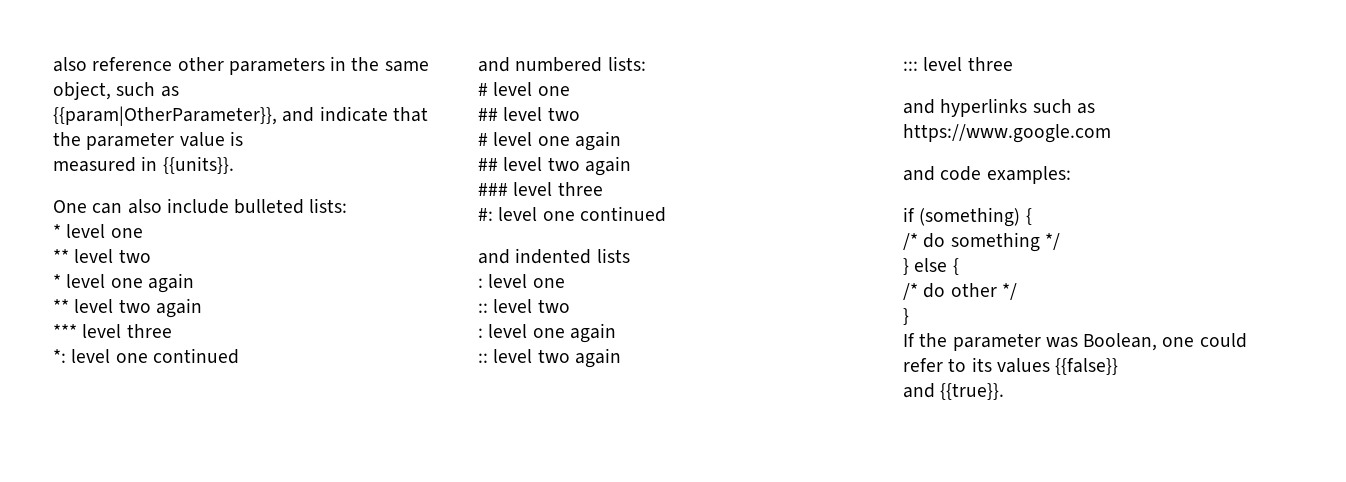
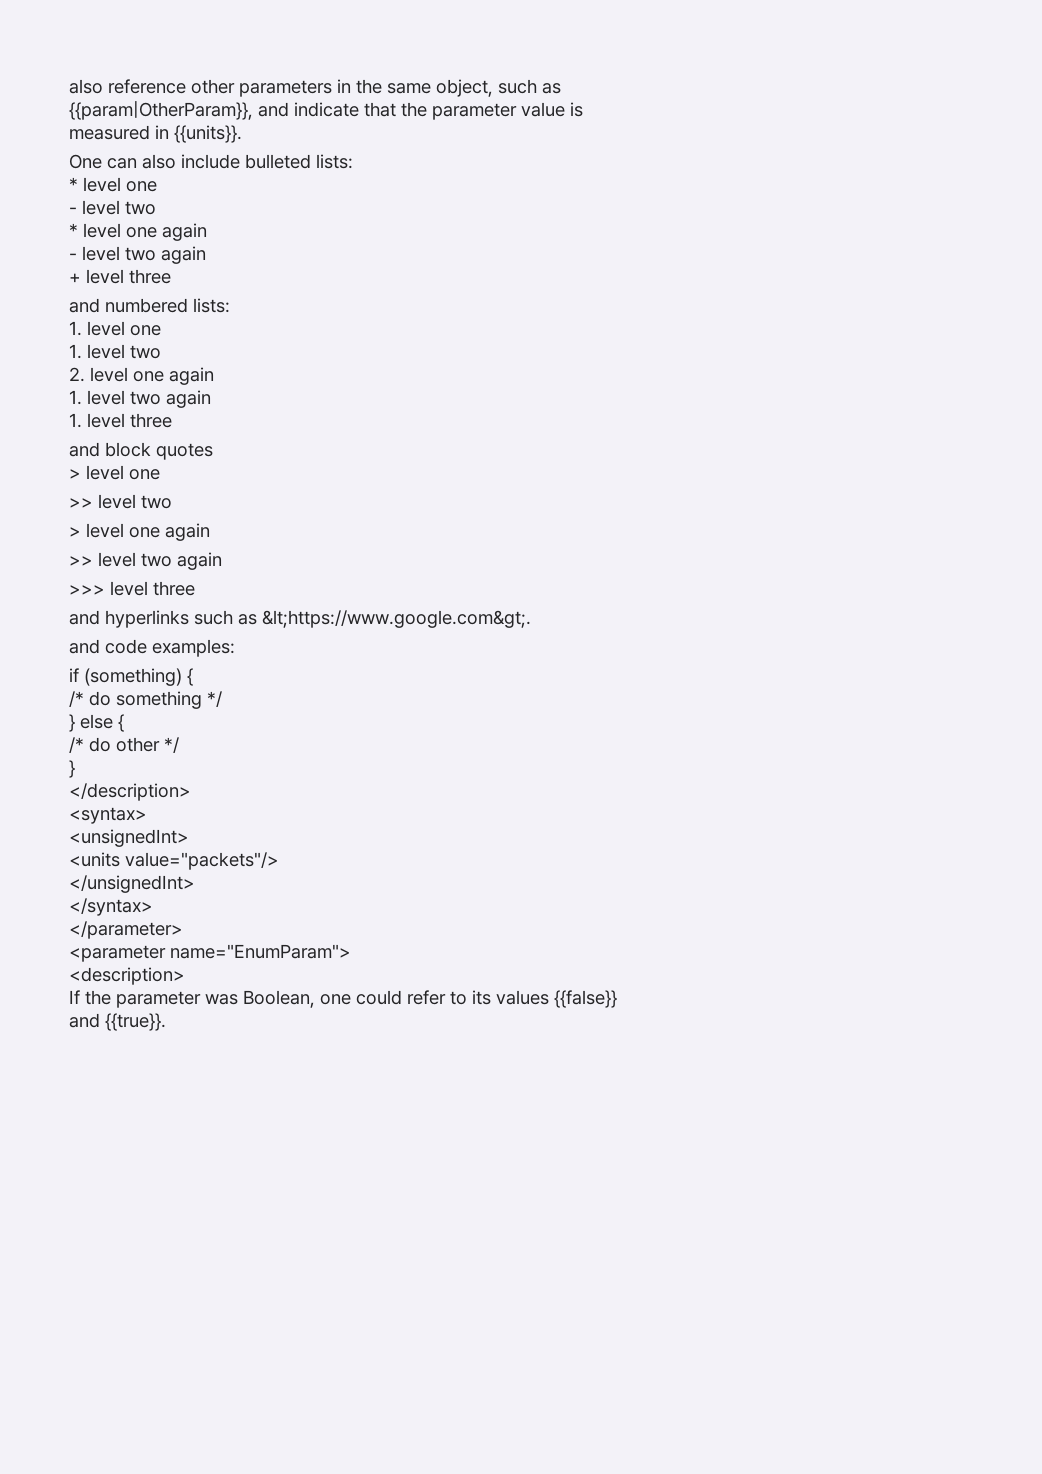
[53,106,277,126] {{param|OtherParameter}}, -> [69,101,253,120] {{param|OtherParam}},
[53,249,69,263] ** -> [69,207,77,214] -
[53,298,202,318] [53,324,172,338] [53,348,239,364] ** level two again // *** level three // *: level one continued -> [69,246,206,264] [69,269,171,284] - level two again // + level three
[478,82,570,96] [478,107,580,121] [478,131,621,151] [478,156,631,176] [478,182,603,196] [478,206,666,222] [478,248,630,264] [478,274,565,288] [478,299,570,313] [478,323,616,343] [478,348,621,368] [903,61,918,71] # level one // ## level two // # level one again // ## level two again // ### level three // #: level one continued // and indented lists // : level one // :: level two // : level one again // :: level two again // ::: -> [69,321,161,336] [69,344,161,359] [69,367,214,385] [69,390,211,408] [69,413,172,428] [69,442,213,460] [69,465,160,480] [69,494,172,509] [69,523,210,541] [69,552,222,570] [69,585,105,595] 1. level one // 1. level two // 2. level one again // 1. level two again // 1. level three // and block quotes // > level one // >> level two // > level one again // >> level two again // >>>
[903,124,1111,143] https://www.google.com -> [262,610,531,628] &lt;https://www.google.com&gt;.
(909, 316) none -> [69,783,191,801] [69,807,147,824] [69,829,189,847] [69,852,279,870] [69,875,195,893] [69,898,153,916] [69,921,183,939] [69,944,351,962] [69,967,185,985] // </description> // <syntax> // <unsignedInt> // <units value="packets"/> // </unsignedInt> // </syntax> // </parameter> // <parameter name="EnumParam"> // <description>

